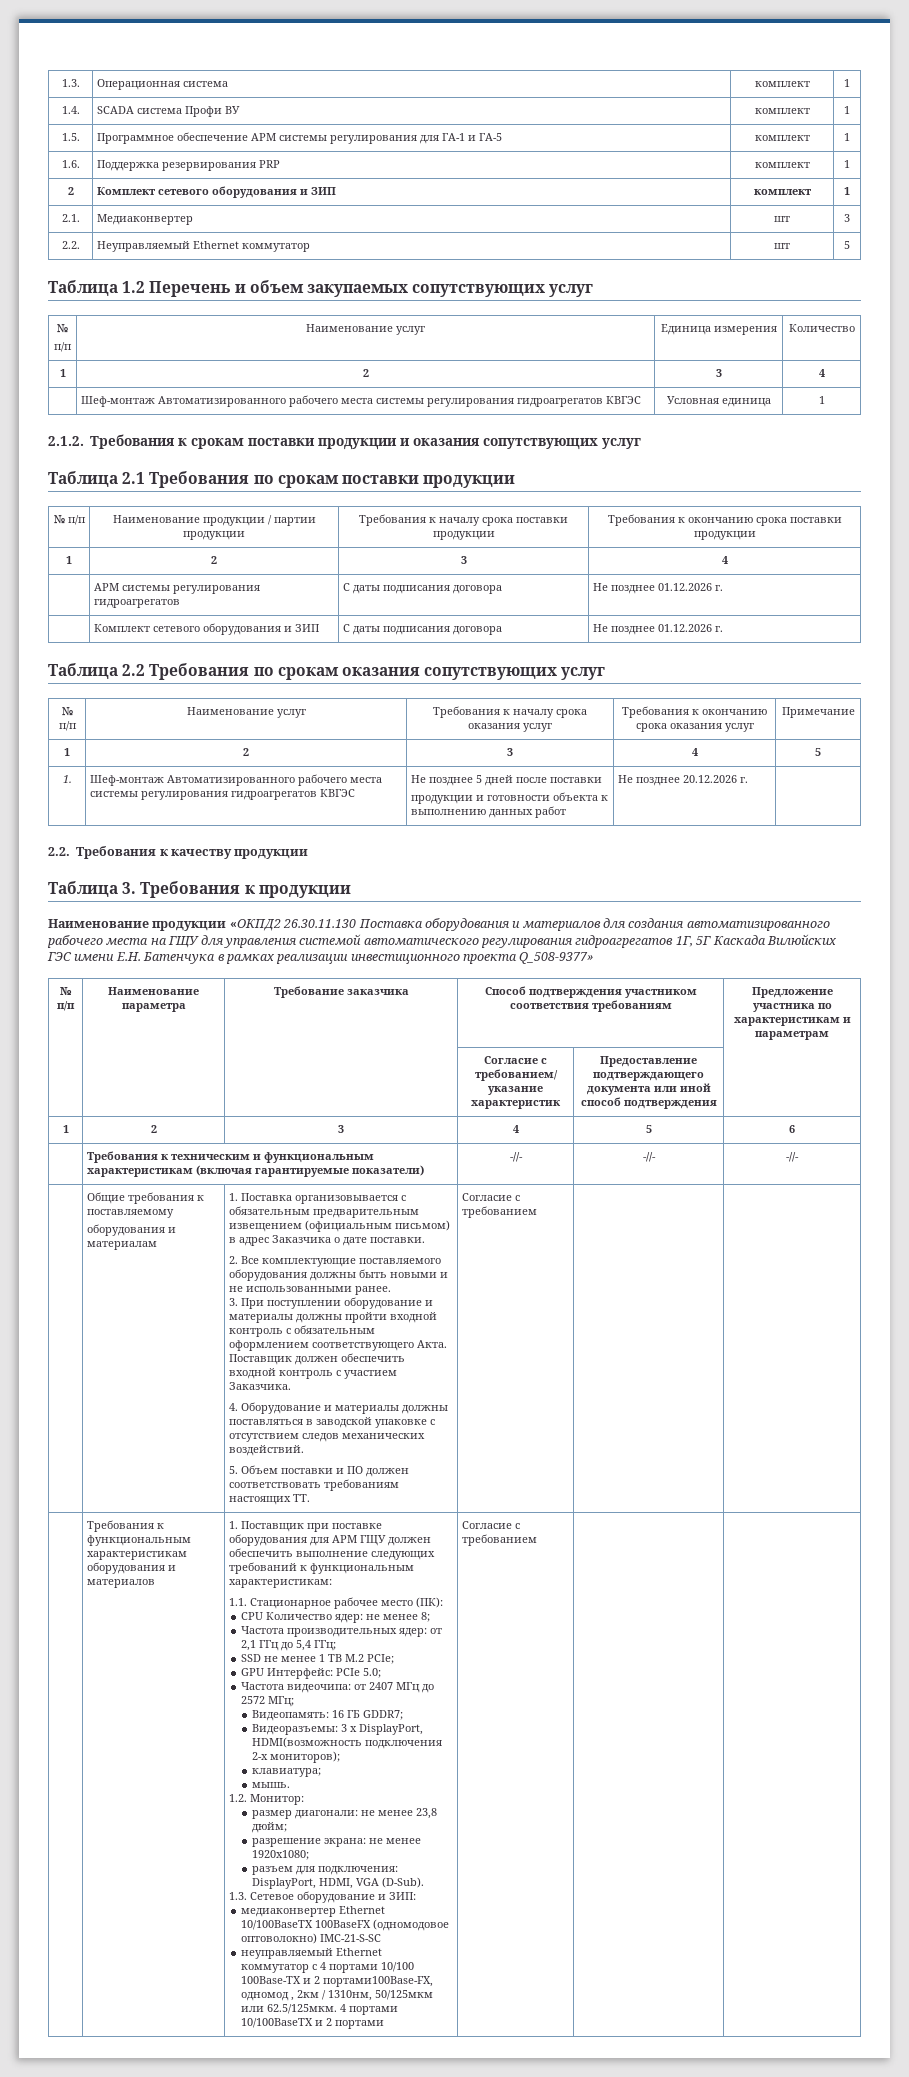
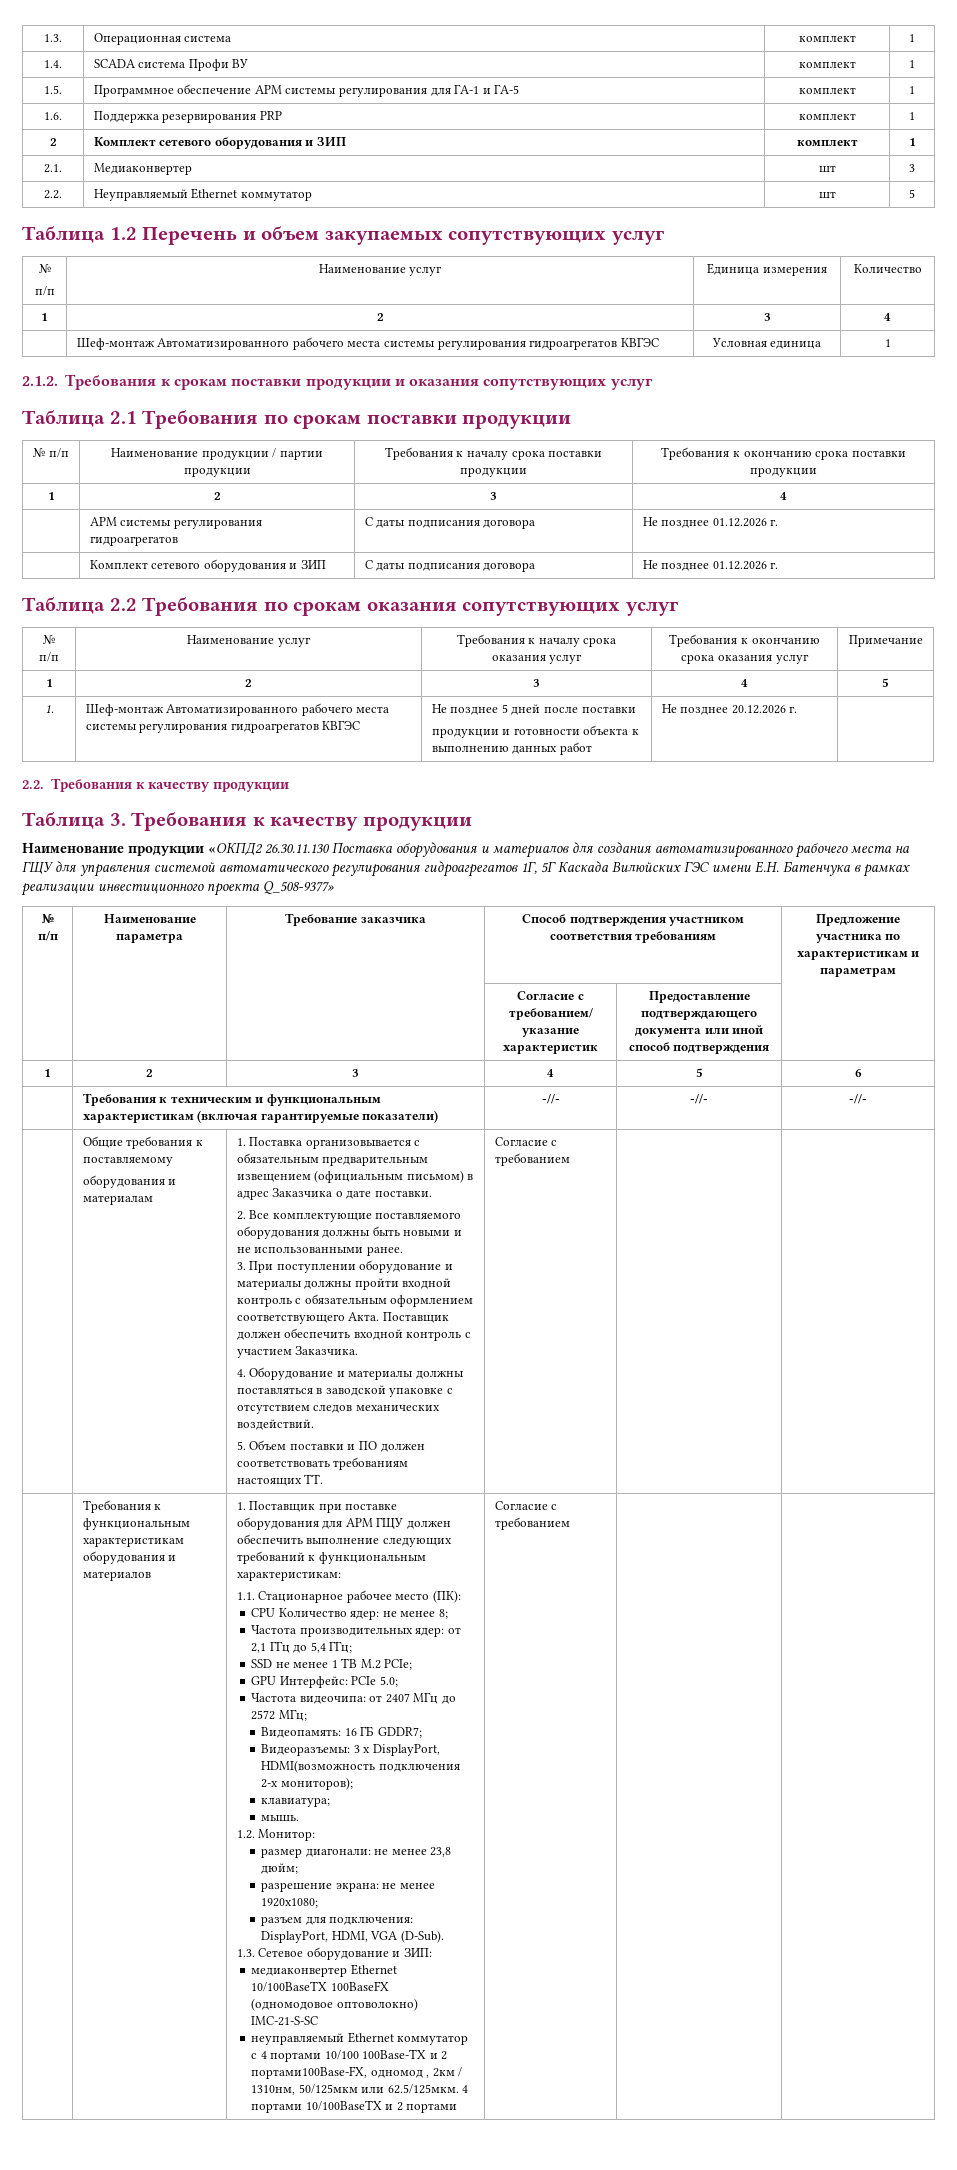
(255, 889) none -> [270,816,359,831] качеству

